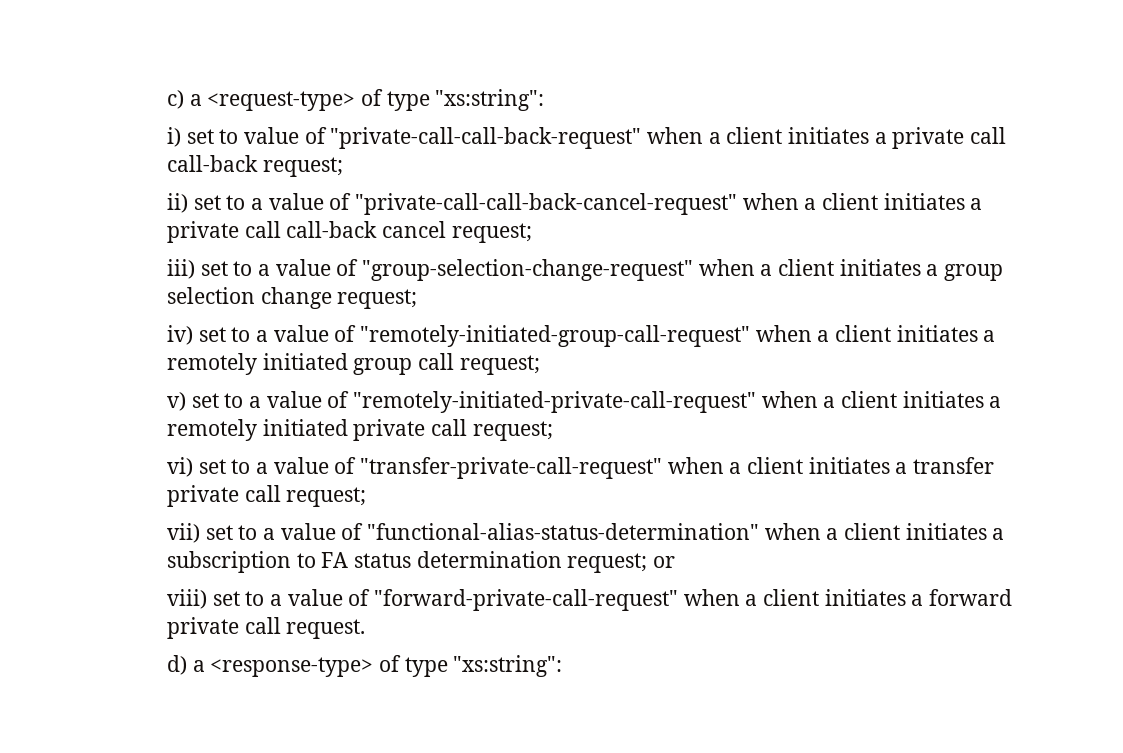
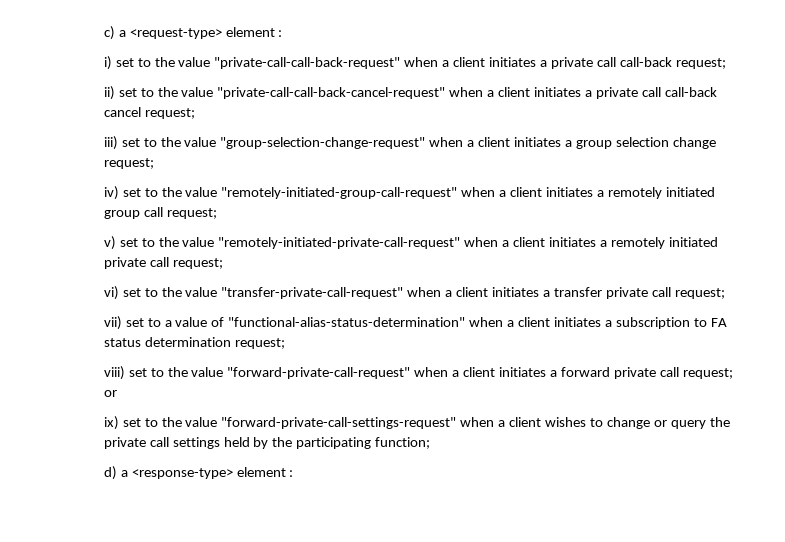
[361,89,545,111] of type "xs:string": -> [225,27,283,37] element :
[244,127,327,144] value of -> [154,57,211,67] the value
[251,193,352,210] a value of -> [157,87,214,97] the value
[258,259,359,276] a value of -> [160,137,217,147] the value
[256,325,357,342] a value of -> [161,187,218,197] the value
[249,391,350,408] a value of -> [158,237,215,247] the value
[256,457,357,474] a value of -> [161,287,218,297] the value
[653,556,676,568] or -> (285, 343) none
[270,589,371,606] a value of -> [167,367,224,377] the value
[286,619,366,639] request. -> [682,368,733,379] [103,390,117,397] [103,416,730,430] [103,437,431,449] request; or // ix) set to the value "forward-private-call-settings-request" when a client wishes to change or query the private call settings held by the participating function;
[379,655,563,677] of type "xs:string": -> [236,467,294,477] element :

